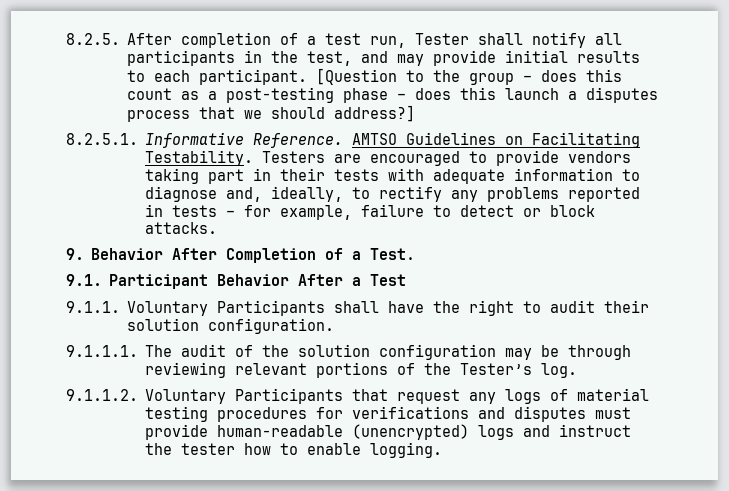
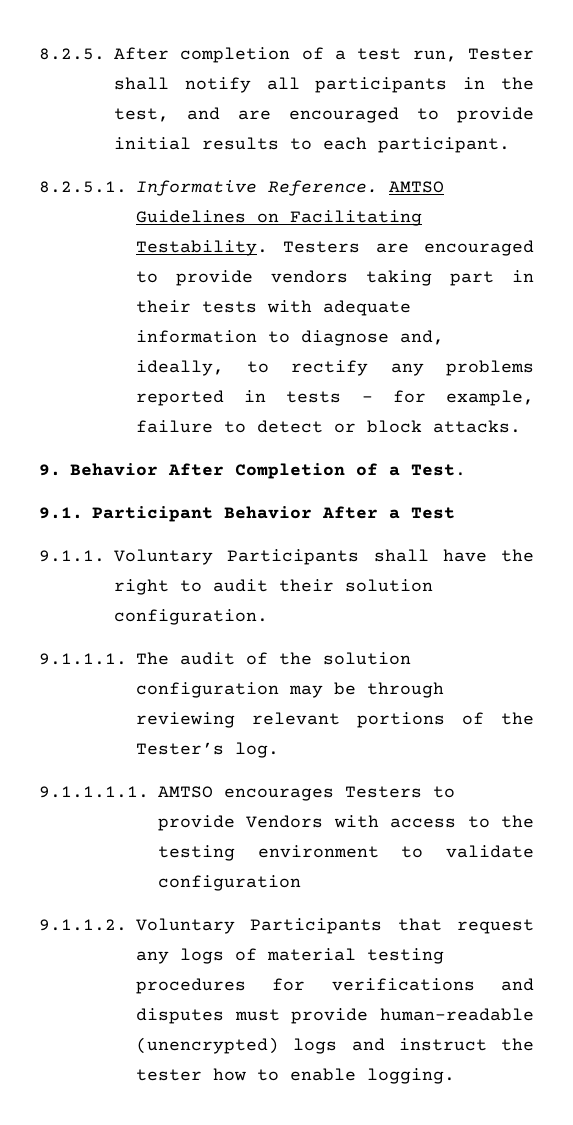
[397,54,425,66] may -> [238,107,439,123] are encouraged to
[316,68,623,85] [127,87,659,103] [127,105,416,122] [Question to the group – does this count as a post-testing phase – does this launch a disputes process that we should address?] -> (510, 145) none
(578, 370) none -> [39,786,455,801] [158,815,534,831] [158,845,534,861] [158,875,301,891] // 9.1.1.1.1. AMTSO encourages Testers to provide Vendors with access to the testing environment to validate configuration

